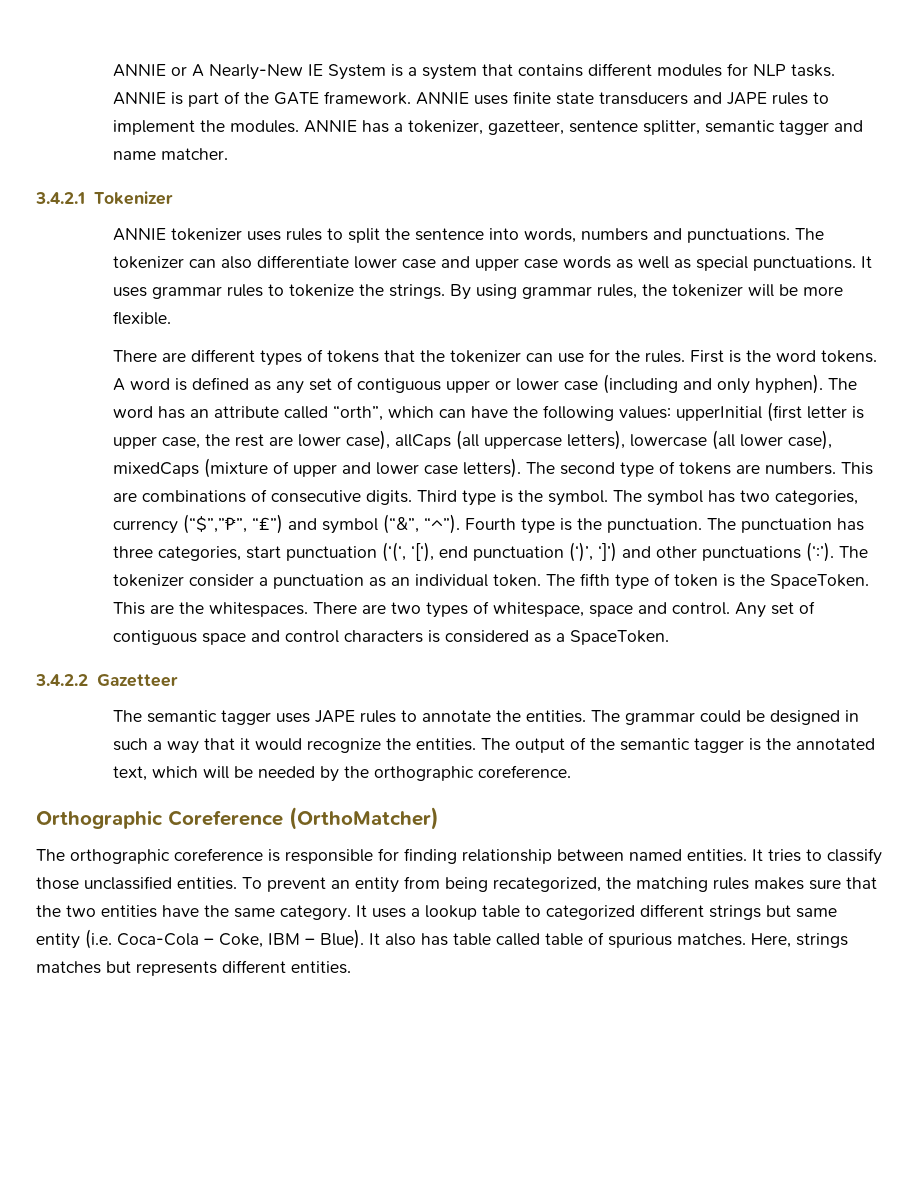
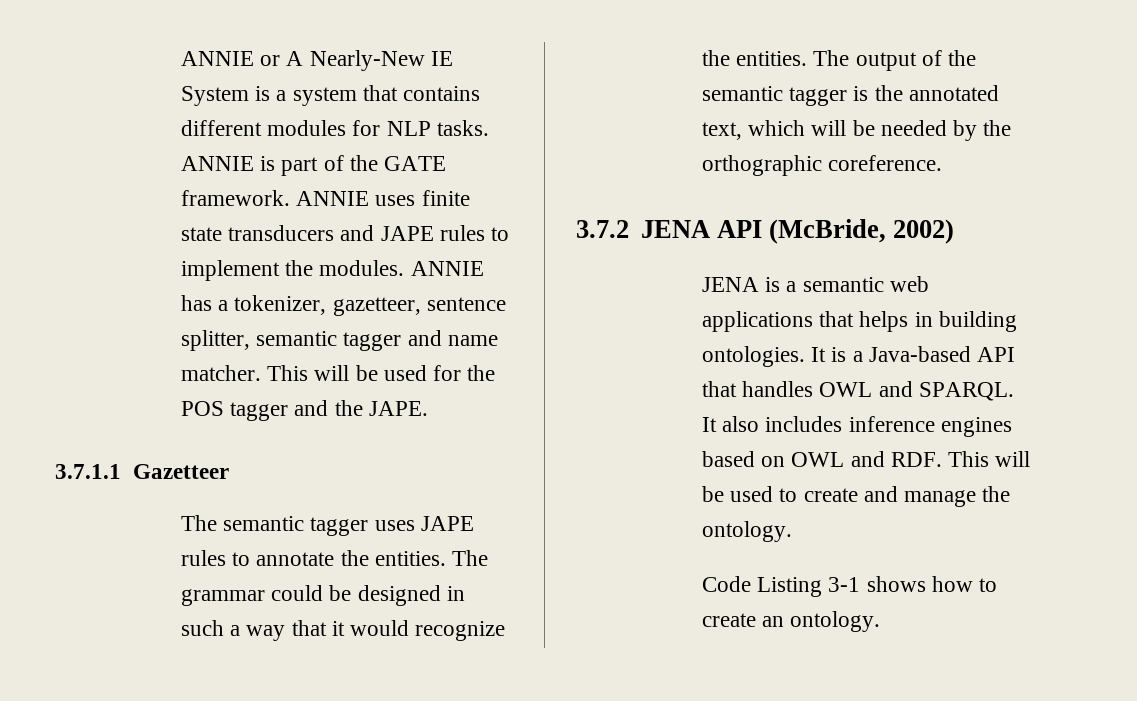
[35,191,173,205] [112,228,824,243] [112,255,872,271] [112,284,843,300] [112,311,171,325] [112,349,877,366] [112,374,857,394] [112,402,864,422] [112,430,832,450] [112,458,873,478] [112,489,858,506] [112,514,864,534] [112,542,868,562] [112,573,869,590] [112,601,815,618] [112,630,669,645] [35,674,88,686] // 3.4.2.1 Tokenizer // ANNIE tokenizer uses rules to split the sentence into words, numbers and punctuations. The tokenizer can also differentiate lower case and upper case words as well as special punctuations. It uses grammar rules to tokenize the strings. By using grammar rules, the tokenizer will be more flexible. // There are different types of tokens that the tokenizer can use for the rules. First is the word tokens. A word is defined as any set of contiguous upper or lower case (including and only hyphen). The word has an attribute called “orth”, which can have the following values: upperInitial (first letter is upper case, the rest are lower case), allCaps (all uppercase letters), lowercase (all lower case), mixedCaps (mixture of upper and lower case letters). The second type of tokens are numbers. This are combinations of consecutive digits. Third type is the symbol. The symbol has two categories, currency (“$”,”₱”, “₤”) and symbol (“&”, “^”). Fourth type is the punctuation. The punctuation has three categories, start punctuation (‘(‘, ‘[‘), end punctuation (‘)’, ‘]’) and other punctuations (‘:’). The tokenizer consider a punctuation as an individual token. The fifth type of token is the SpaceToken. This are the whitespaces. There are two types of whitespace, space and control. Any set of contiguous space and control characters is considered as a SpaceToken. // 3.4.2.2 -> [267,365,496,381] [180,400,428,421] [55,464,121,479] This will be used for the POS tagger and the JAPE. // 3.7.1.1
[36,807,439,830] [36,848,882,865] [36,876,877,893] [36,904,837,921] [36,929,848,949] [36,960,351,976] Orthographic Coreference (OrthoMatcher) // The orthographic coreference is responsible for finding relationship between named entities. It tries to classify those unclassified entities. To prevent an entity from being recategorized, the matching rules makes sure that the two entities have the same category. It uses a lookup table to categorized different strings but same entity (i.e. Coca-Cola – Coke, IBM – Blue). It also has table called table of spurious matches. Here, strings matches but represents different entities. -> [576,219,954,244] [701,276,929,292] [701,311,1017,332] [701,346,1016,367] [701,381,1014,401] [701,416,1012,437] [701,451,1031,467] [701,486,1011,507] [701,521,792,542] [701,576,998,597] [701,611,881,632] 3.7.2 JENA API (McBride, 2002) // JENA is a semantic web applications that helps in building ontologies. It is a Java-based API that handles OWL and SPARQL. It also includes inference engines based on OWL and RDF. This will be used to create and manage the ontology. // Code Listing 3-1 shows how to create an ontology.

